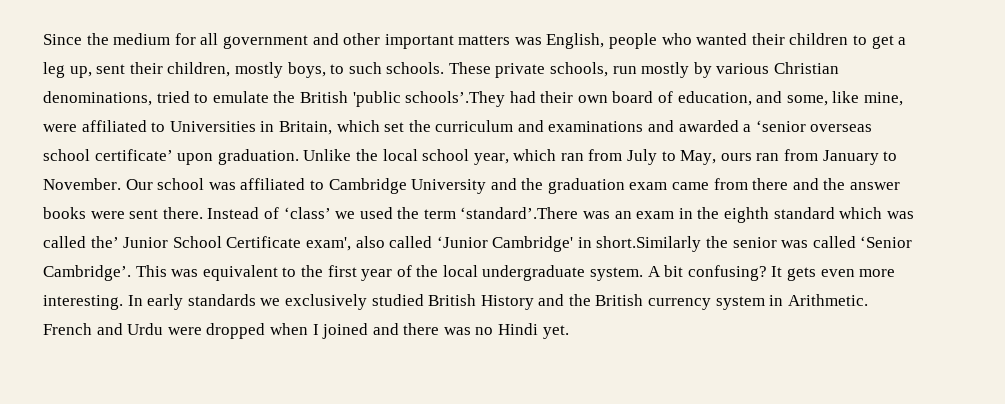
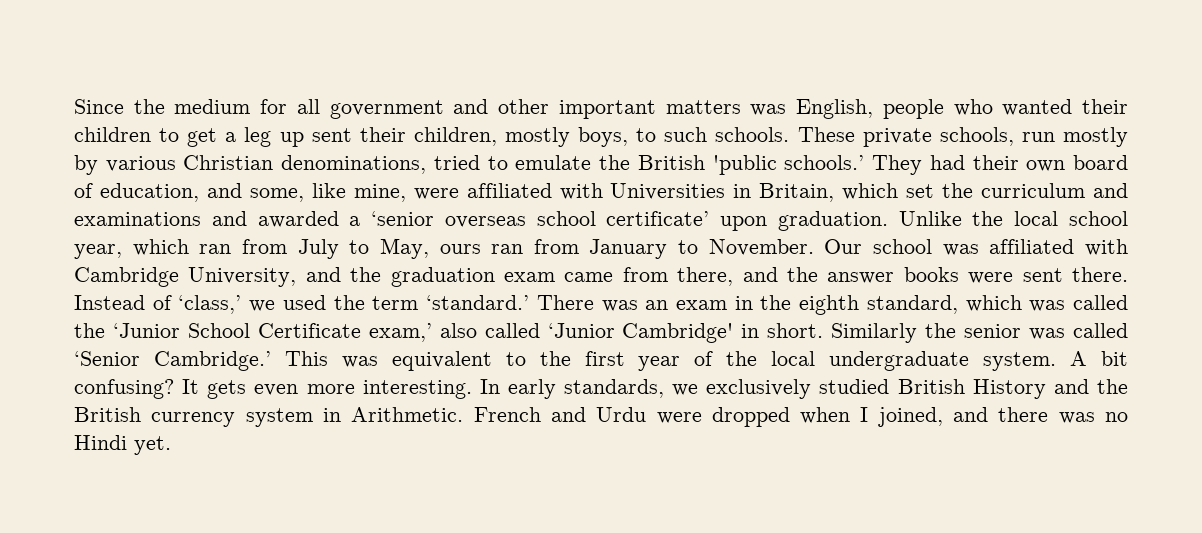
[69,66,92,78] up, -> [279,132,304,147] up
[405,91,506,107] schools’.They -> [784,155,923,175] schools.’ They
[151,122,166,132] to -> [559,183,603,200] with
[309,178,487,194] to Cambridge University -> [1084,239,1128,256] [74,267,297,287] with Cambridge University,
[752,178,789,190] there -> [677,267,734,286] there,
[283,207,331,219] ‘class’ -> [178,295,242,314] ‘class,’
[460,207,579,219] ‘standard’.There -> [426,295,594,310] ‘standard.’ There
[773,207,835,219] standard -> [866,295,958,314] standard,
[90,236,169,248] the’ Junior -> [74,323,180,338] the ‘Junior
[305,237,351,251] exam', -> [368,323,432,342] exam,’
[596,236,702,252] short.Similarly -> [767,323,918,343] short. Similarly
[43,265,131,281] Cambridge’. -> [153,351,271,371] Cambridge.’
[187,294,256,306] standards -> [564,379,665,398] standards,
[322,323,369,339] joined -> [877,407,943,427] joined,

